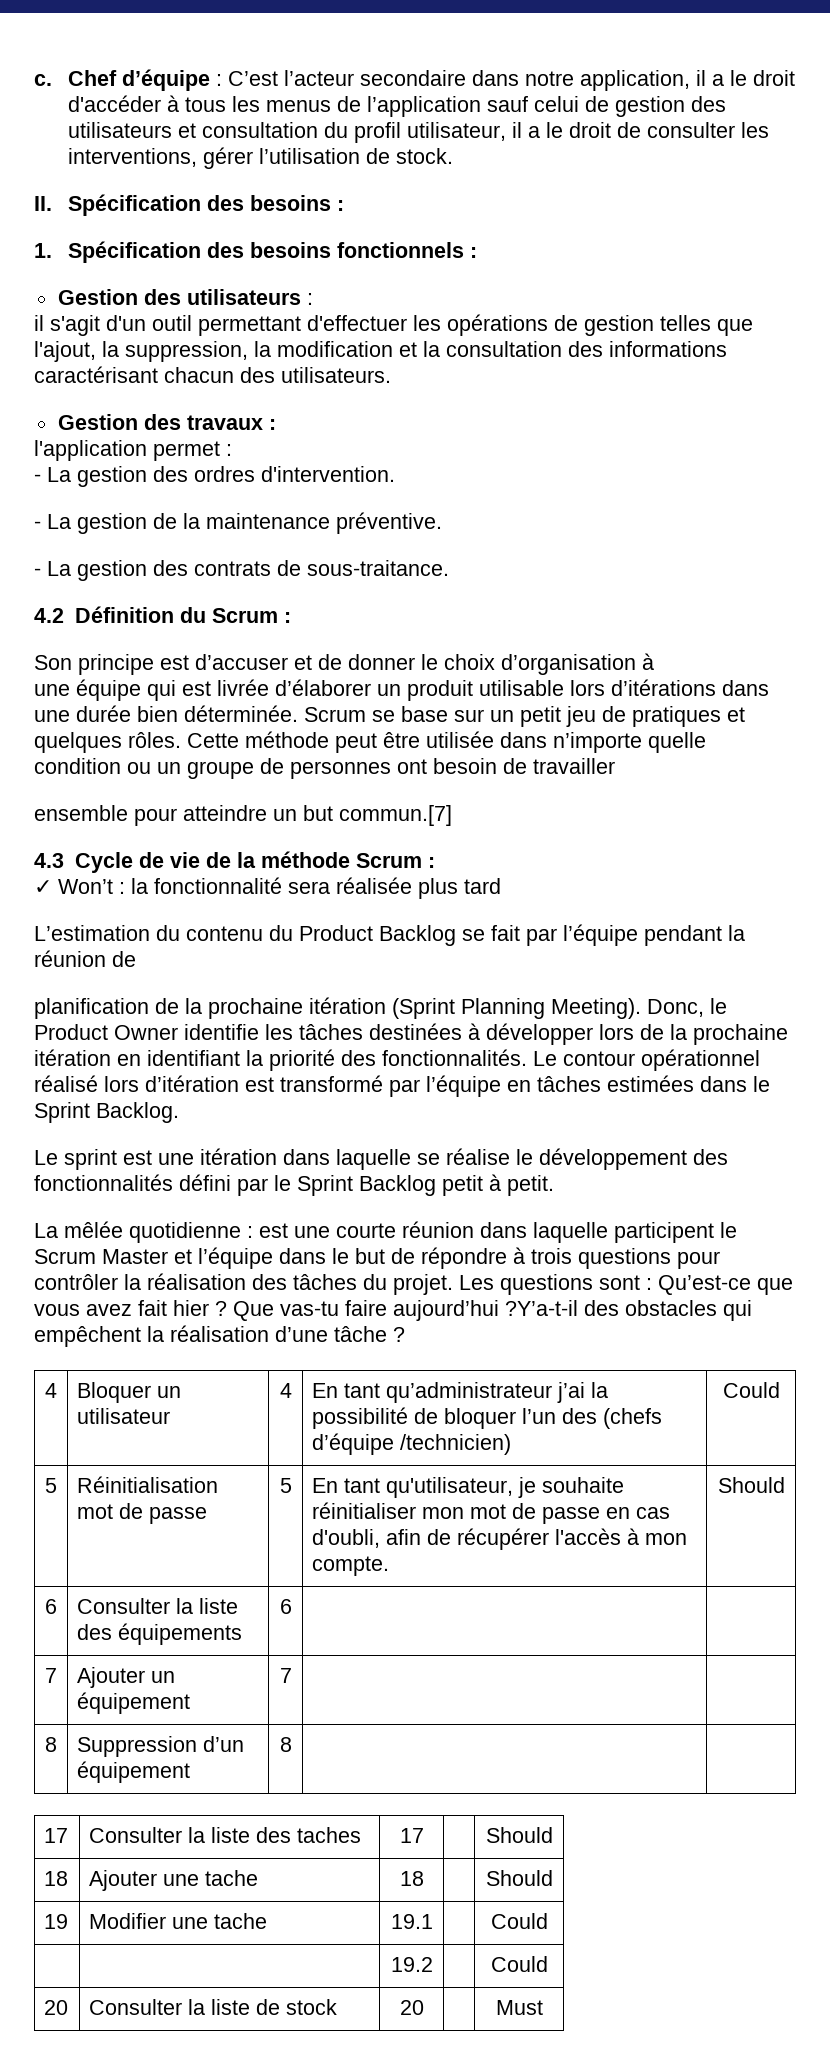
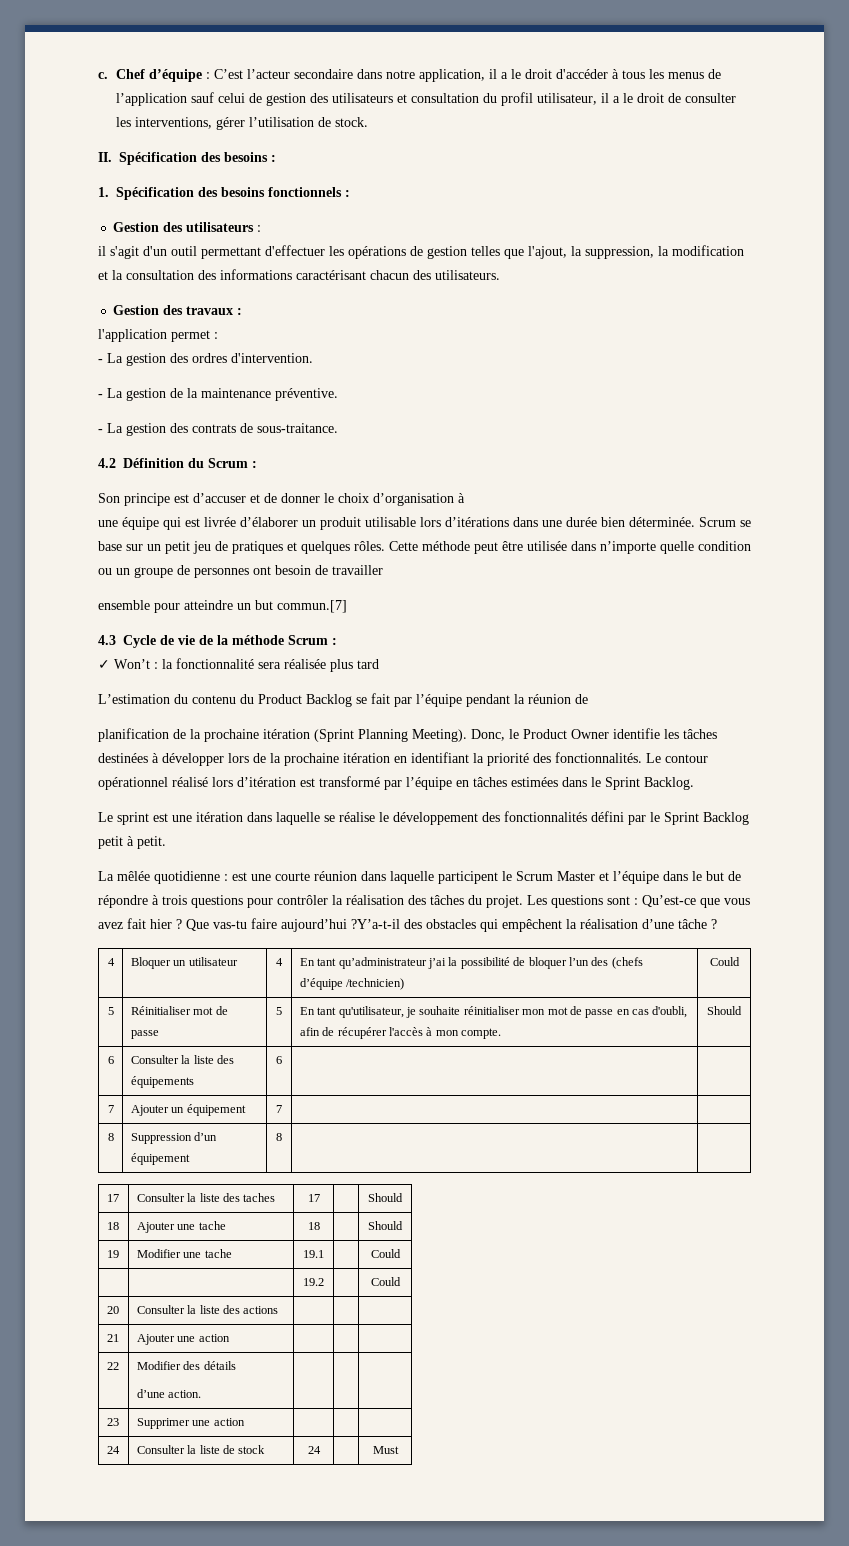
[77,1476,219,1493] Réinitialisation -> [130,1006,191,1015] Réinitialiser
(69, 2007) none -> [136,1305,279,1314] [106,1334,119,1342] [136,1334,230,1345] [106,1362,119,1370] [136,1361,236,1370] [136,1389,202,1398] [106,1418,119,1426] [136,1418,245,1429] [106,1446,120,1454] | Consulter la liste des actions | | | // 21 | Ajouter une action | | | // 22 | Modifier des détails // d’une action. | | | // 23 | Supprimer une action | | | // 24
[399,2000,424,2015] 20 -> [307,1446,321,1454] 24

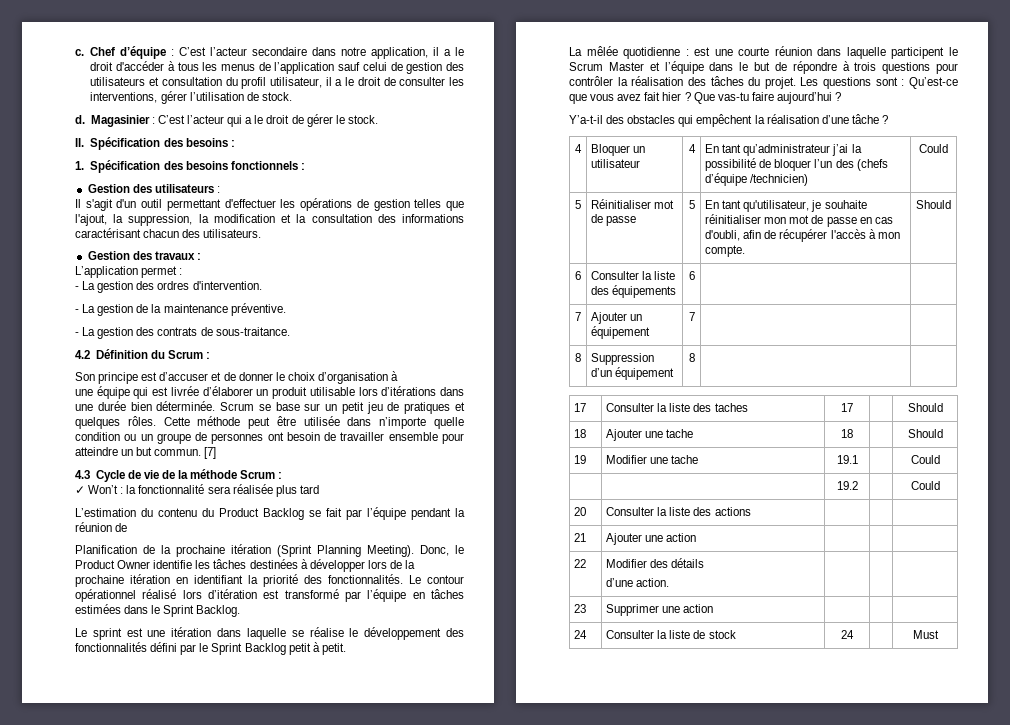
(369, 122) none -> [75,114,378,127] // d. Magasinier : C’est l’acteur qui a le droit de gérer le stock.
[98,246,106,256] il -> [75,199,81,208] Il
[98,329,167,342] l'application -> [75,266,138,278] L’application
(383, 570) // -> (385, 436) none
[277,600,347,613] commun.[7] -> [154,447,217,459] commun. [7]
[98,728,169,742] planification -> [75,545,137,554] Planification
[351,919,400,929] ?Y’a-t-il -> [835,92,842,101] [569,115,603,124] ? // Y’a-t-il

